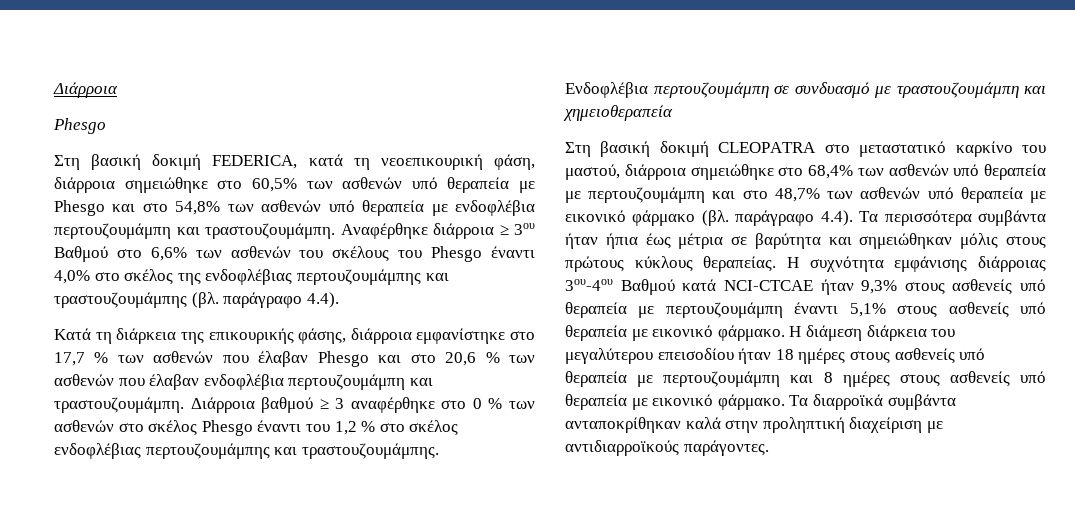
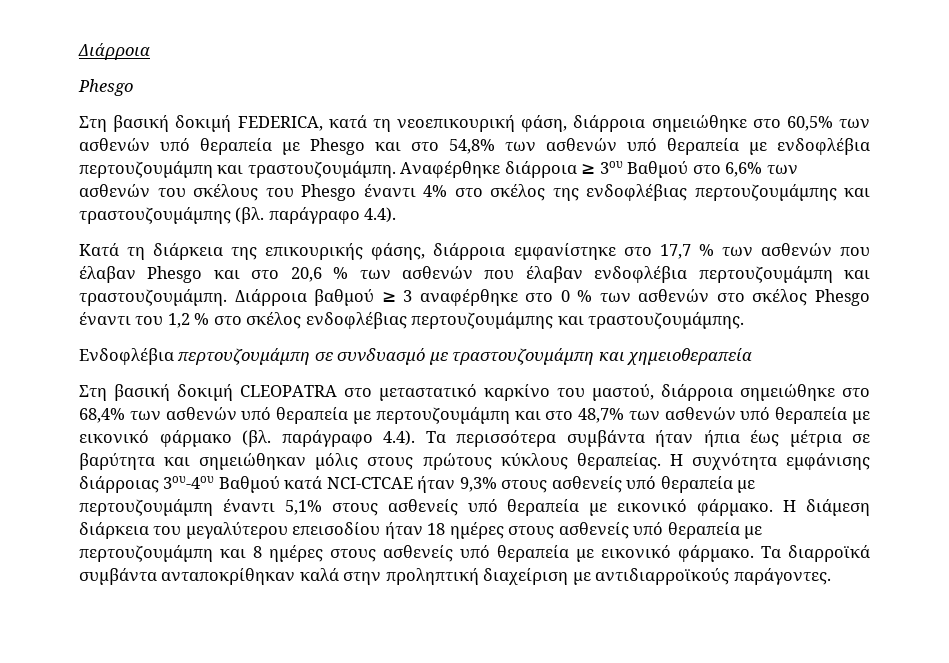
[54,270,90,284] 4,0% -> [423,185,447,197] 4%

